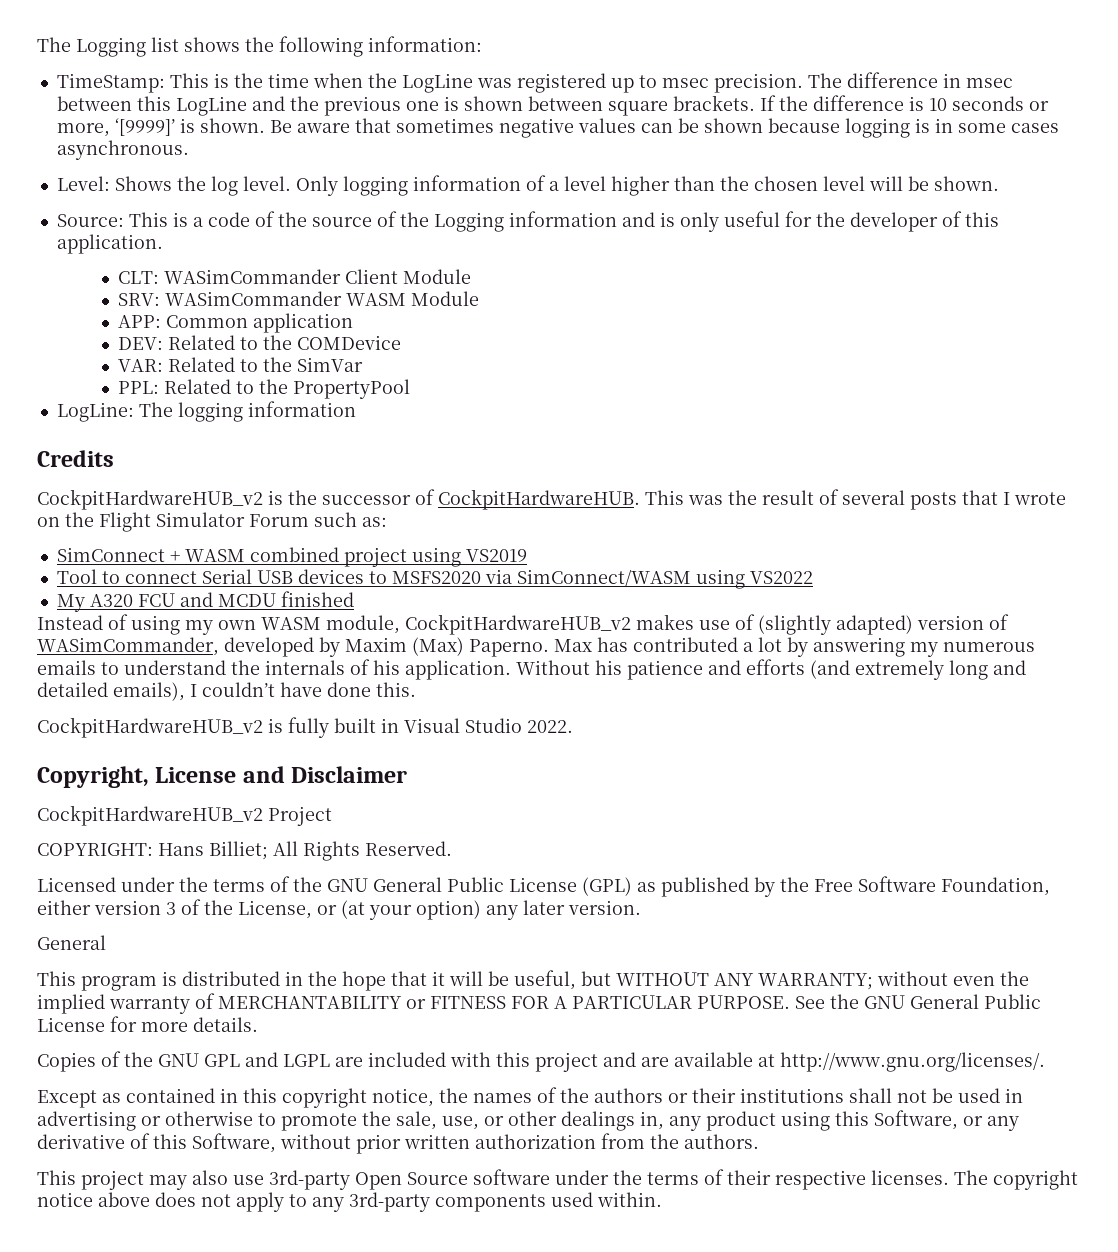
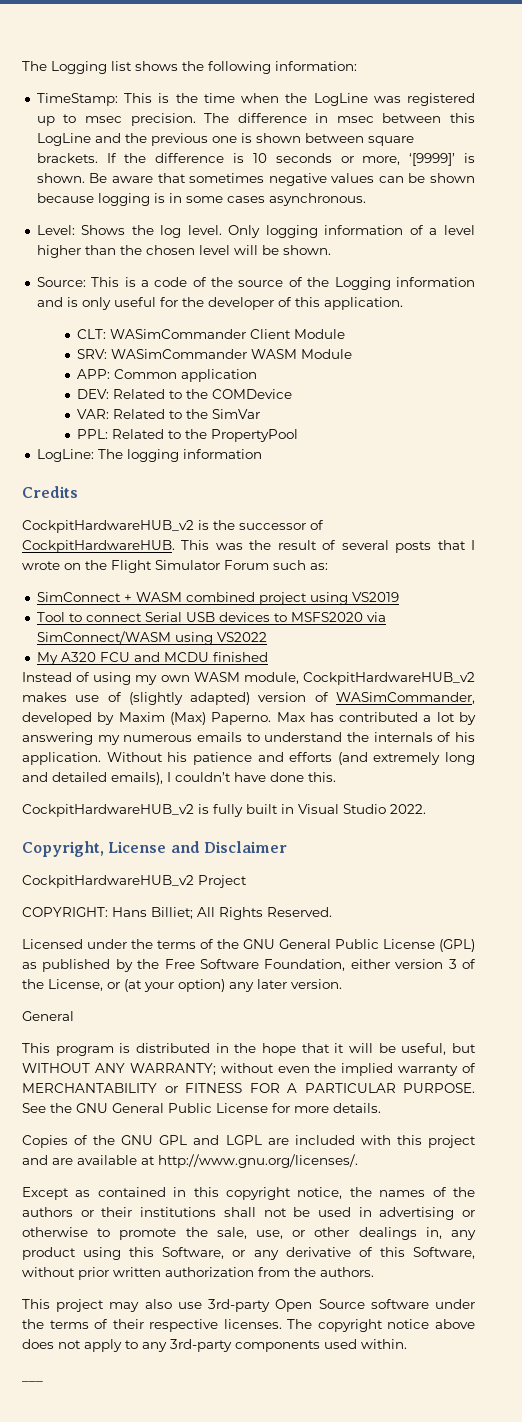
(662, 1199) none -> [22,1381,43,1382] // ___

